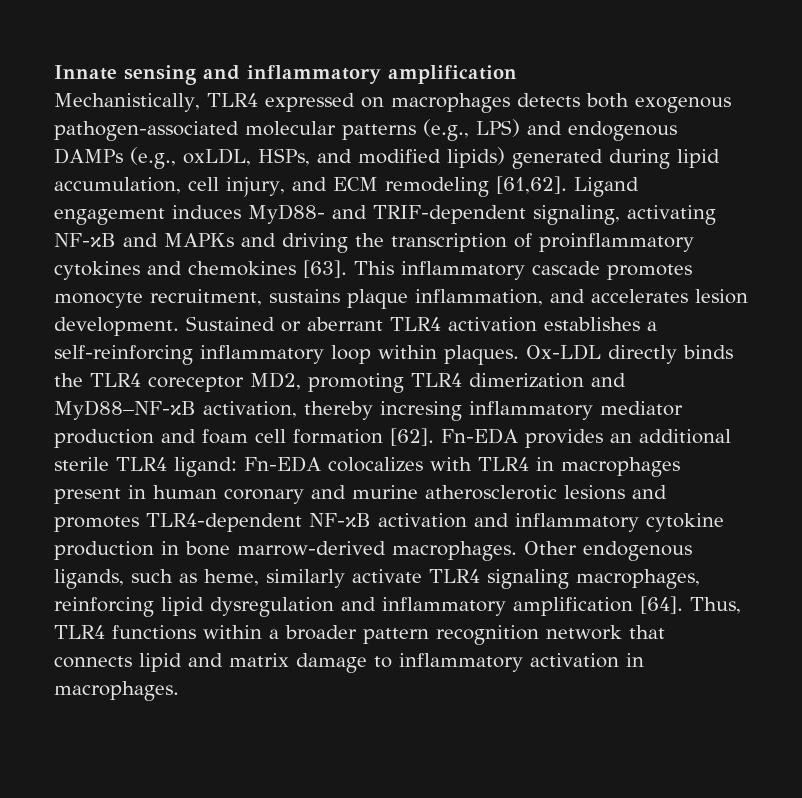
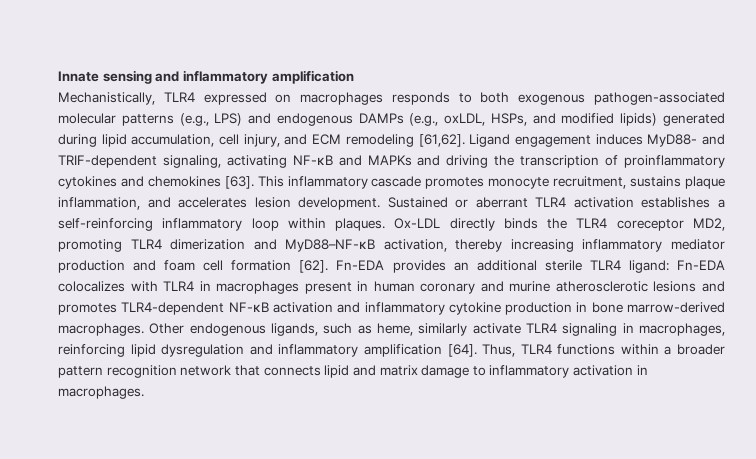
[516,93,580,107] detects -> [391,92,472,105] responds to
[380,401,462,421] incresing -> [510,239,574,252] increasing
(569, 579) none -> [622,323,634,333] in

